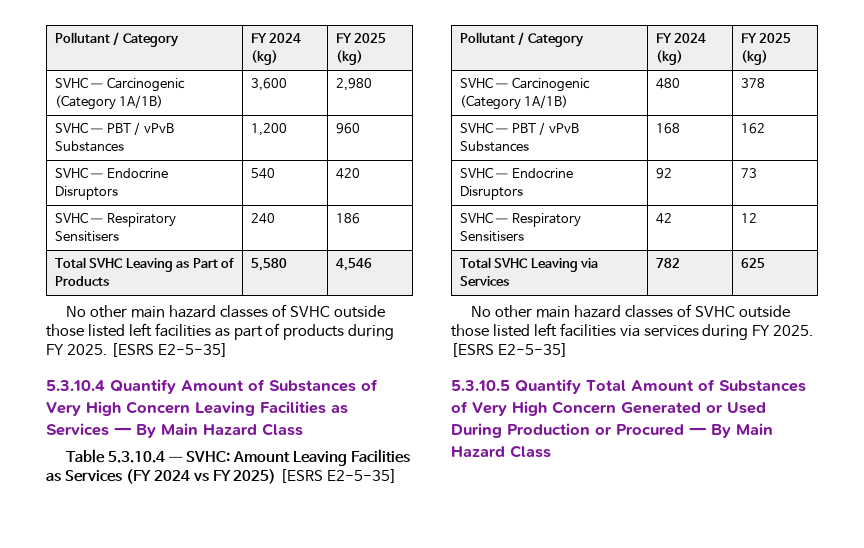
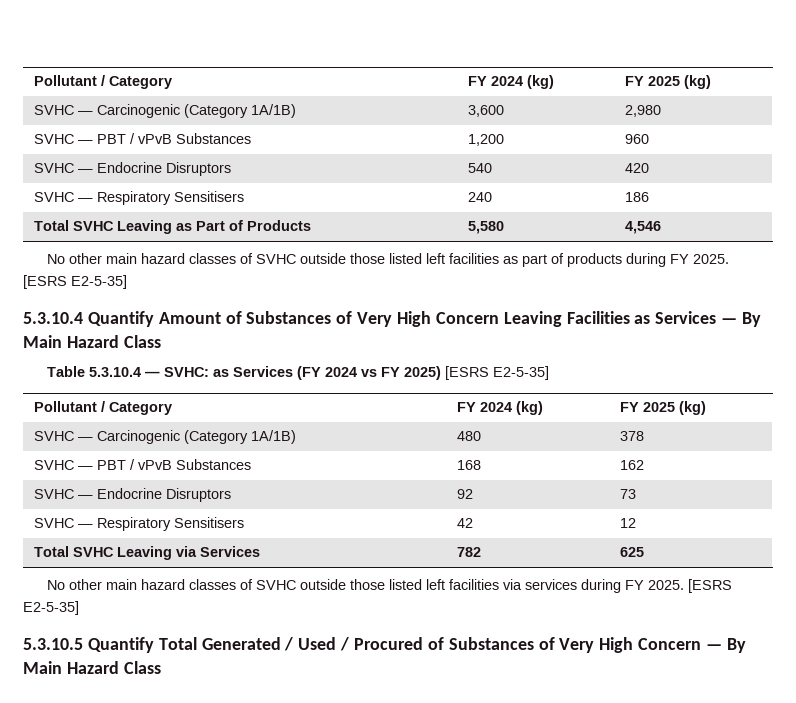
[232,449,410,466] Amount Leaving Facilities -> (210, 372) none
[631,379,806,392] [451,401,766,416] [451,423,684,438] Amount of Substances of Very High Concern Generated or Used During Production or Procured -> [201,637,702,653] Generated / Used / Procured of Substances of Very High Concern

